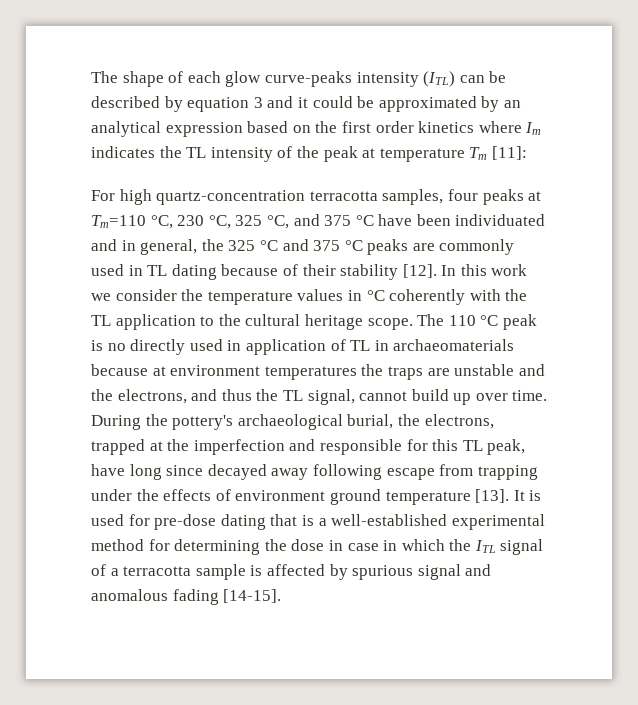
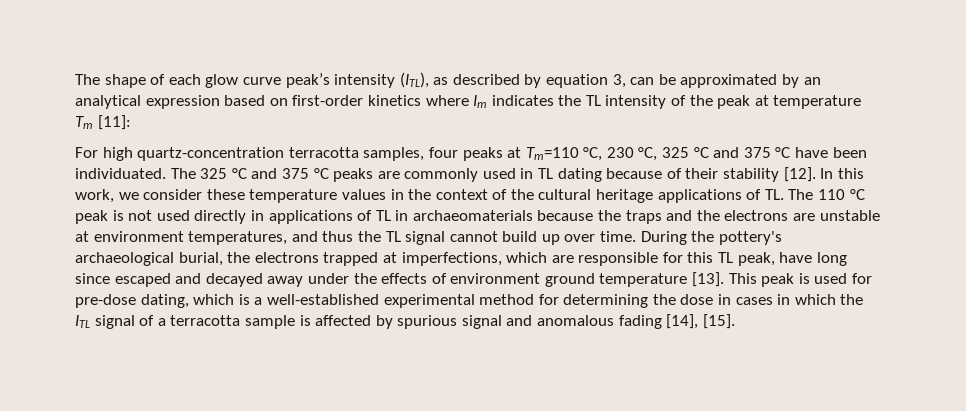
[264,71,507,87] [91,96,353,112] curve-peaks intensity (ITL) can be described by equation 3 and it could -> [242,72,655,88] curve peak’s intensity (ITL), as described by equation 3, can
[315,121,414,133] the first order -> [292,95,364,106] first-order
[266,215,289,229] °C, -> [693,147,709,158] °C
[455,214,546,226] [91,239,224,255] individuated and in general, the -> [75,168,196,179] individuated. The
[491,264,528,276] work -> [75,189,114,203] work,
[181,289,204,301] the -> [206,189,245,200] these
[366,289,528,305] [91,314,413,330] °C coherently with the TL application to the cultural heritage scope. -> [408,189,784,203] the context of the cultural heritage applications of TL.
[107,339,326,355] no directly used in application -> [128,210,353,224] not used directly in applications
[152,364,545,380] [91,389,187,404] at environment temperatures the traps are unstable and the electrons, -> [598,210,880,224] [75,231,288,245] the traps and the electrons are unstable at environment temperatures,
[307,389,355,405] signal, -> [405,231,446,245] signal
[424,414,494,429] electrons, -> [254,252,319,263] electrons
[167,439,316,455] the imperfection and -> [401,252,574,266] imperfections, which are
[207,464,538,480] decayed away following escape from trapping -> [114,273,304,287] escaped and decayed away
[513,490,525,501] It -> [728,273,795,287] This peak
[220,514,298,530] dating that -> [140,294,235,308] dating, which
[347,543,379,551] case -> [735,297,773,305] cases
[223,589,282,603] [14-15]. -> [666,314,735,329] [14], [15].

